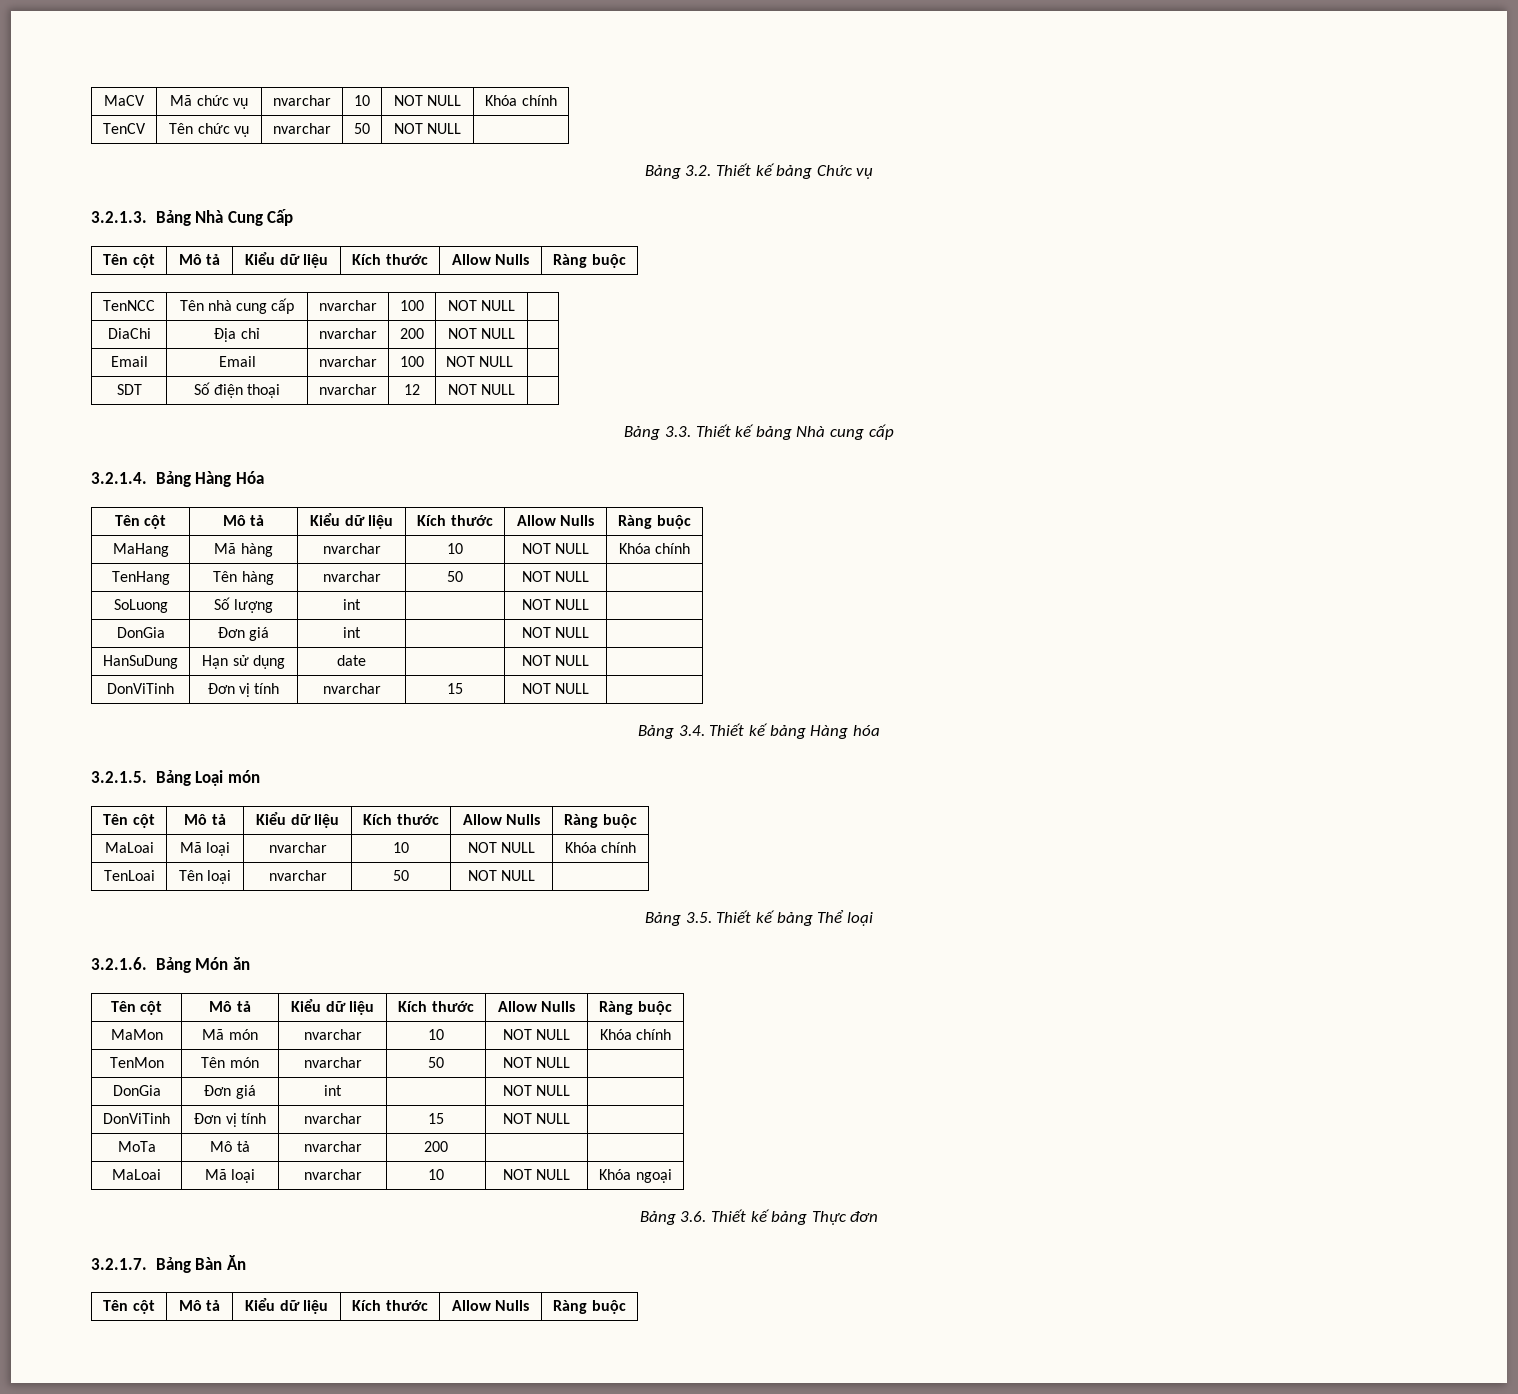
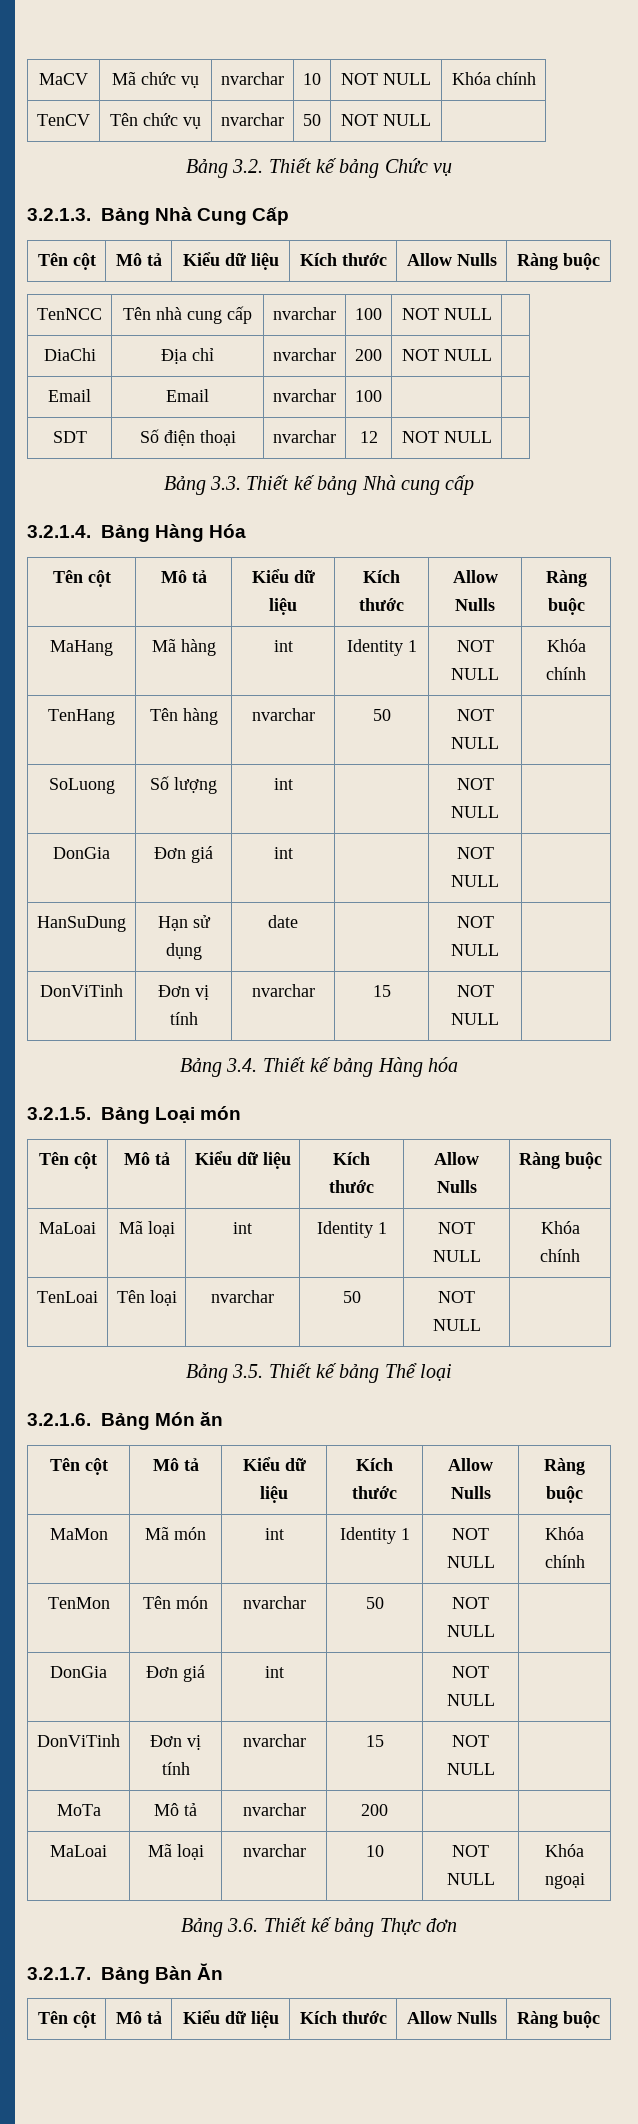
[446,356,514,367] NOT NULL -> (382, 396) none
[322,543,381,554] [447,543,463,554] nvarchar | 10 -> [273,640,293,652] [346,639,417,656] int | Identity 1
[268,842,327,853] [393,842,409,853] nvarchar | 10 -> [233,1222,252,1234] [316,1221,387,1238] int | Identity 1
[303,1029,362,1040] [428,1029,444,1040] nvarchar | 10 -> [264,1528,284,1540] [339,1527,410,1544] int | Identity 1

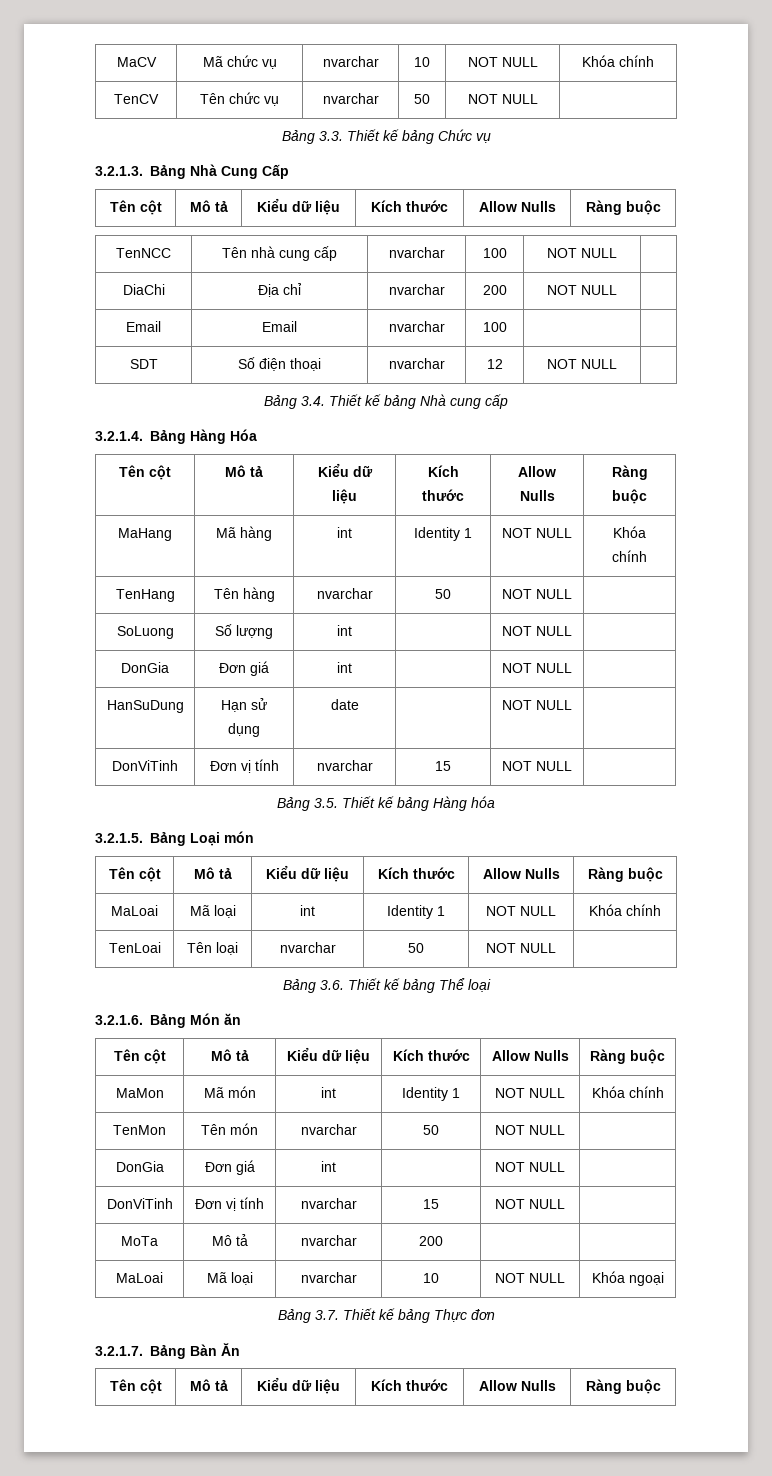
[232,159,264,173] 3.2. -> [318,131,343,141] 3.3.
[210,476,241,490] 3.3. -> [301,396,325,406] 3.4.
[226,1058,258,1072] 3.4. -> [314,798,338,808] 3.5.
[232,1364,264,1378] 3.5. -> [319,980,344,990] 3.6.
[227,1918,259,1932] 3.6. -> [314,1310,339,1320] 3.7.

